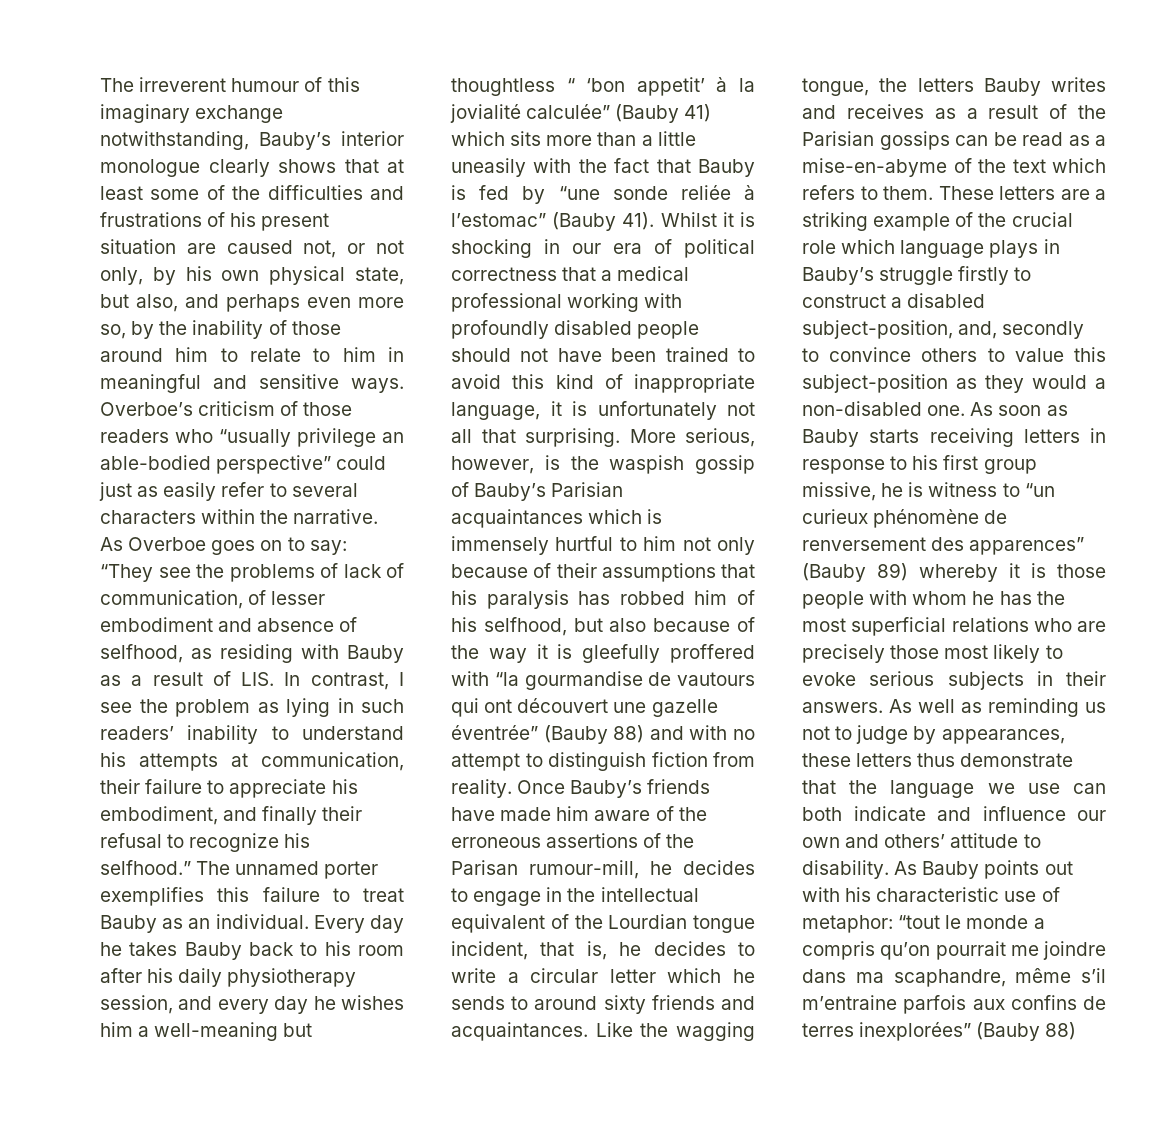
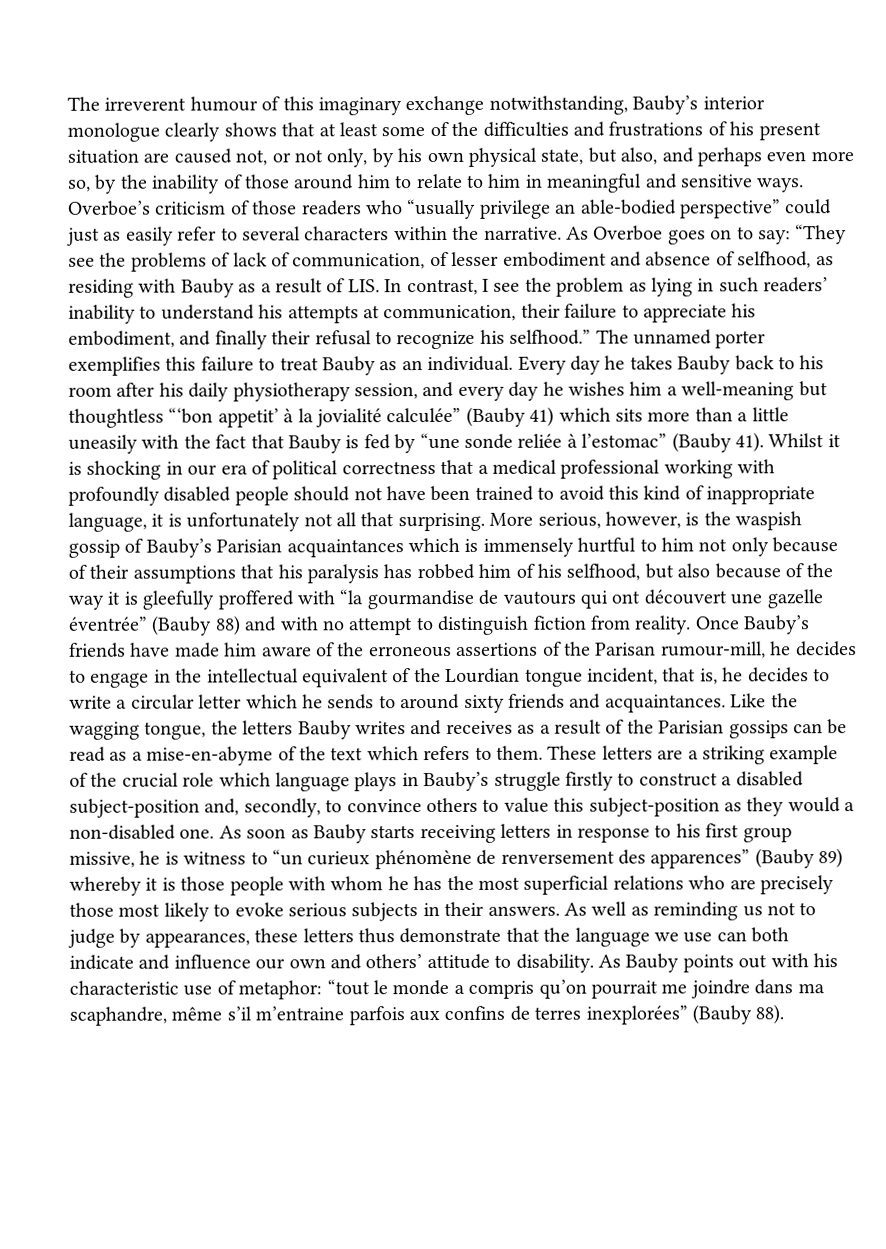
[566,78,626,92] “ ‘bon -> [168,407,214,424] “‘bon
[802,320,1085,339] subject-position, and, secondly -> [69,798,321,818] subject-position and, secondly,
[1045,1022,1077,1040] 88) -> [755,1004,785,1025] 88).

